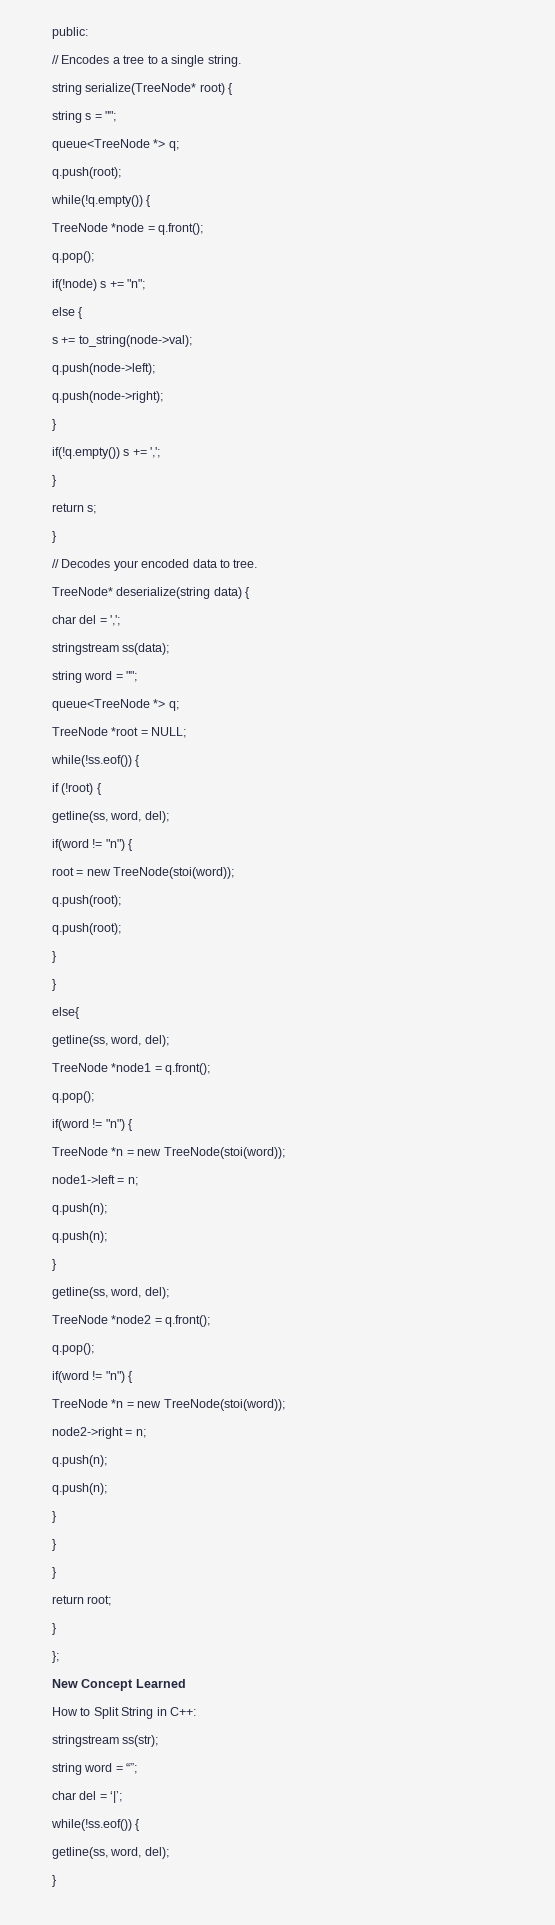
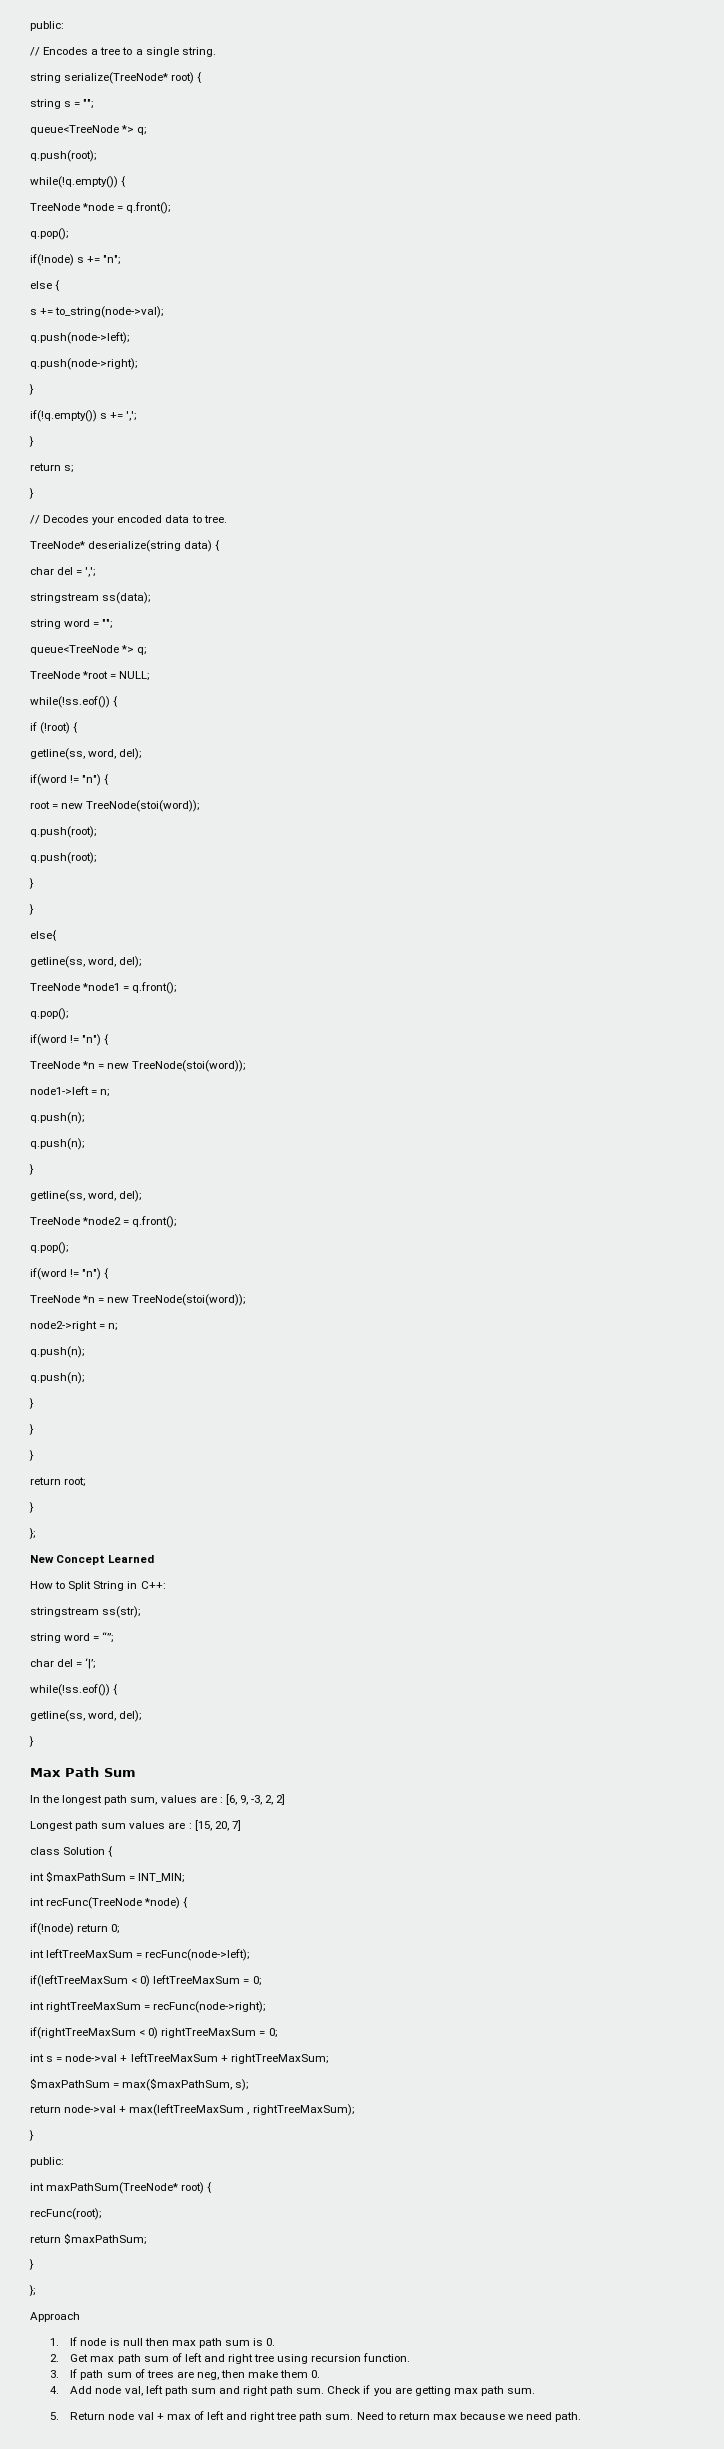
(56, 1881) none -> [30,1767,136,1777] [30,1794,286,1805] [30,1820,241,1831] [30,1846,114,1857] [30,1871,186,1883] [30,1897,189,1909] [30,1923,121,1935] [30,1949,251,1961] [30,1975,262,1987] [30,2001,267,2013] [30,2027,278,2039] [30,2053,329,2064] [30,2078,250,2091] [30,2104,355,2116] [29,2130,34,2141] [30,2157,64,2167] [30,2182,213,2194] [30,2208,102,2220] [30,2233,148,2245] [29,2259,34,2270] [29,2285,36,2296] [30,2312,80,2322] [50,2337,276,2348] [50,2353,411,2364] [50,2369,321,2380] [50,2385,536,2396] [50,2411,582,2422] // Max Path Sum // In the longest path sum, values are : [6, 9, -3, 2, 2] // Longest path sum values are : [15, 20, 7] // class Solution { // int $maxPathSum = INT_MIN; // int recFunc(TreeNode *node) { // if(!node) return 0; // int leftTreeMaxSum = recFunc(node->left); // if(leftTreeMaxSum < 0) leftTreeMaxSum = 0; // int rightTreeMaxSum = recFunc(node->right); // if(rightTreeMaxSum < 0) rightTreeMaxSum = 0; // int s = node->val + leftTreeMaxSum + rightTreeMaxSum; // $maxPathSum = max($maxPathSum, s); // return node->val + max(leftTreeMaxSum , rightTreeMaxSum); // } // public: // int maxPathSum(TreeNode* root) { // recFunc(root); // return $maxPathSum; // } // }; // Approach // 1. If node is null then max path sum is 0. // 2. Get max path sum of left and right tree using recursion function. // 3. If path sum of trees are neg, then make them 0. // 4. Add node val, left path sum and right path sum. Check if you are getting max path sum. // 5. Return node val + max of left and right tree path sum. Need to return max because we need path.

